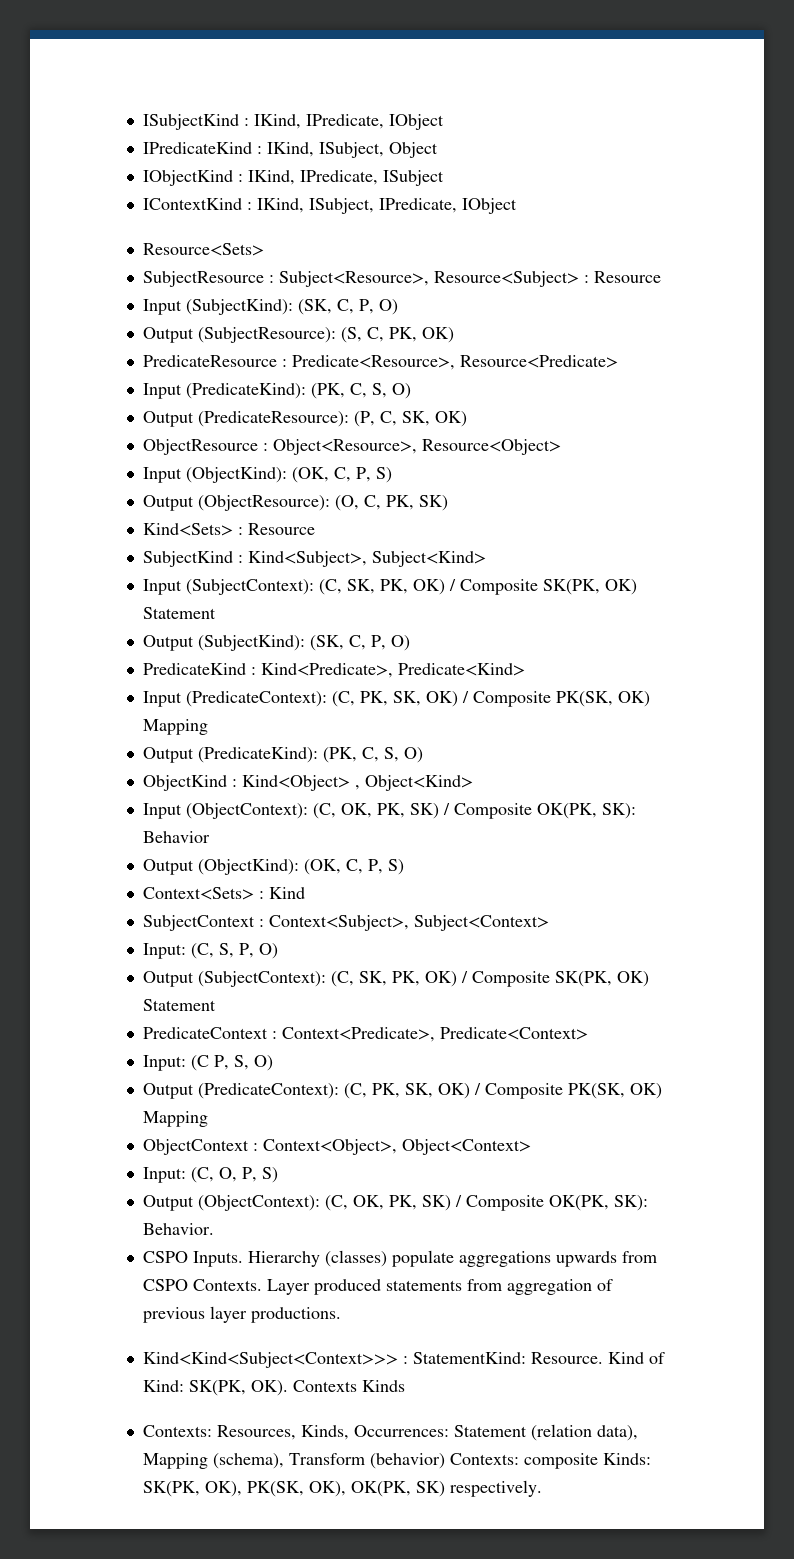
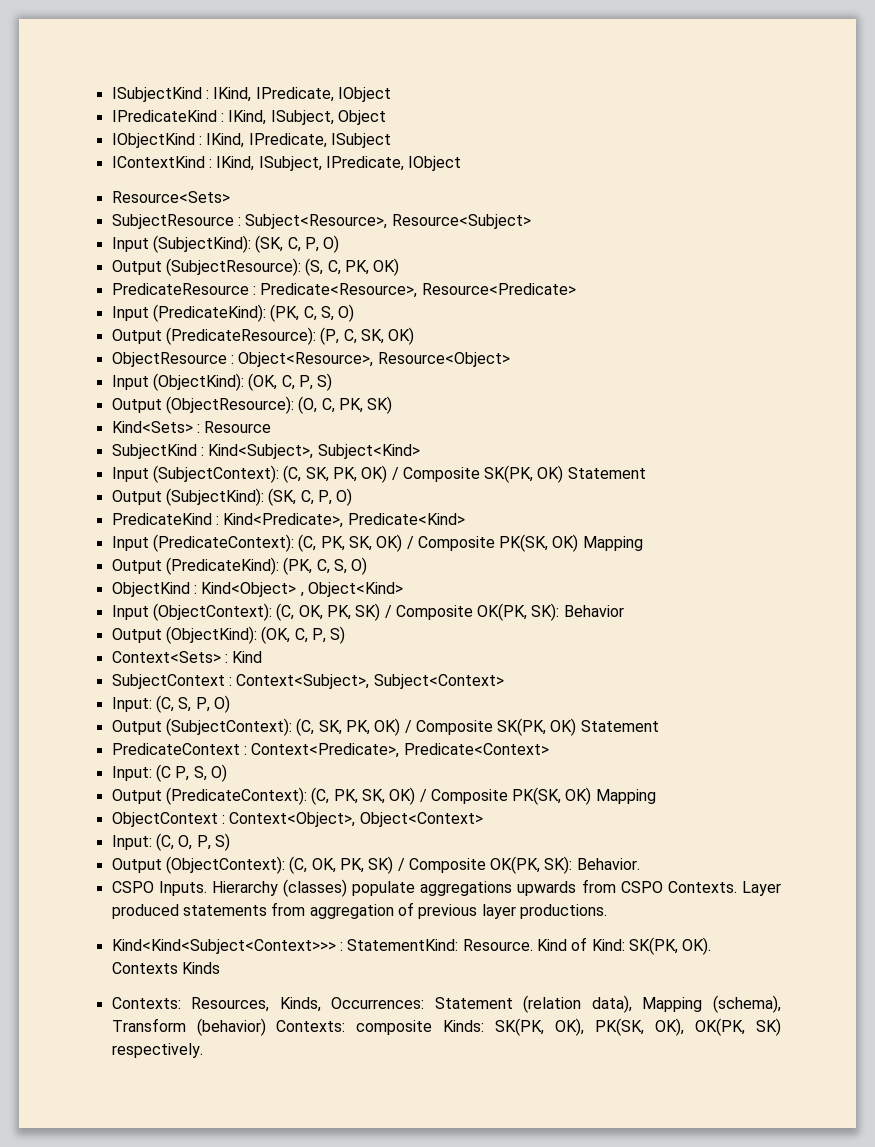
[583,271,661,283] : Resource -> (531, 221) none

